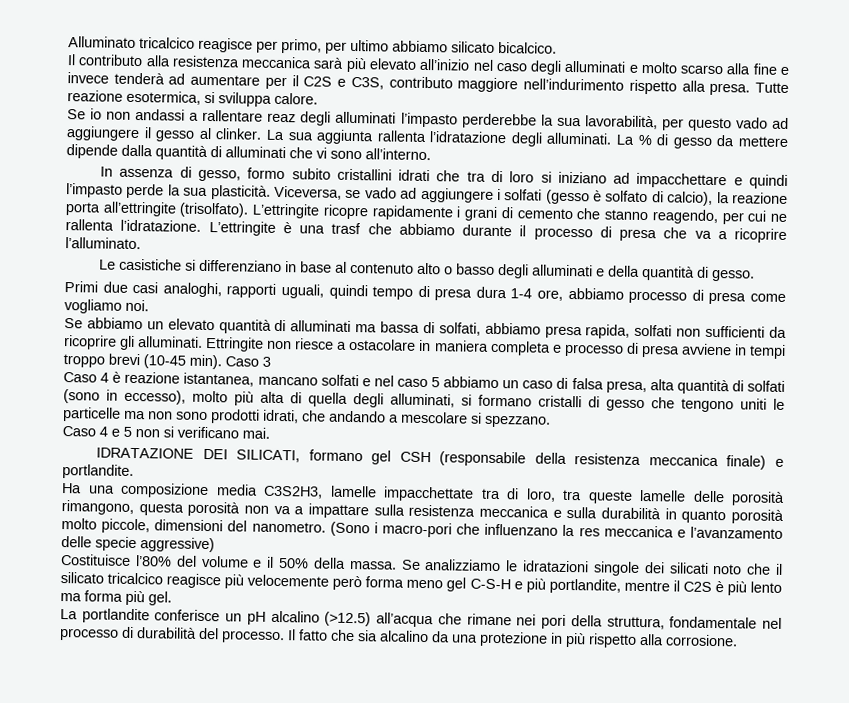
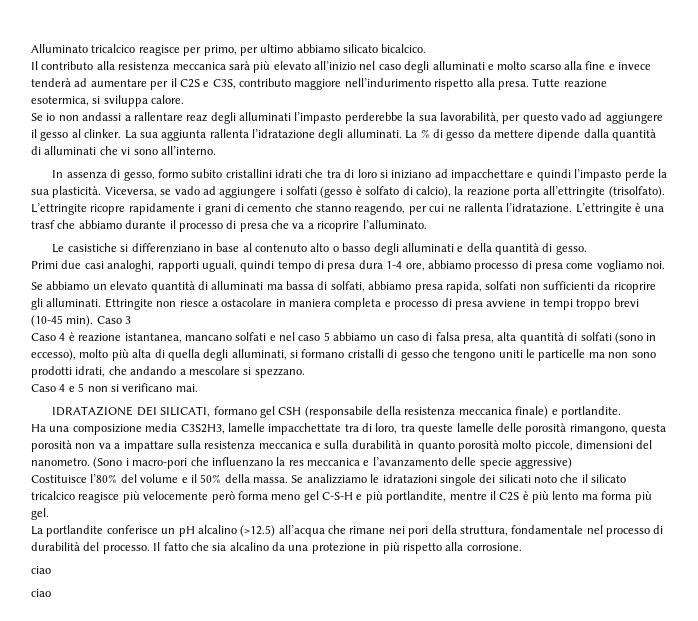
(738, 640) none -> [31,566,51,574] [31,589,51,597] // ciao // ciao

